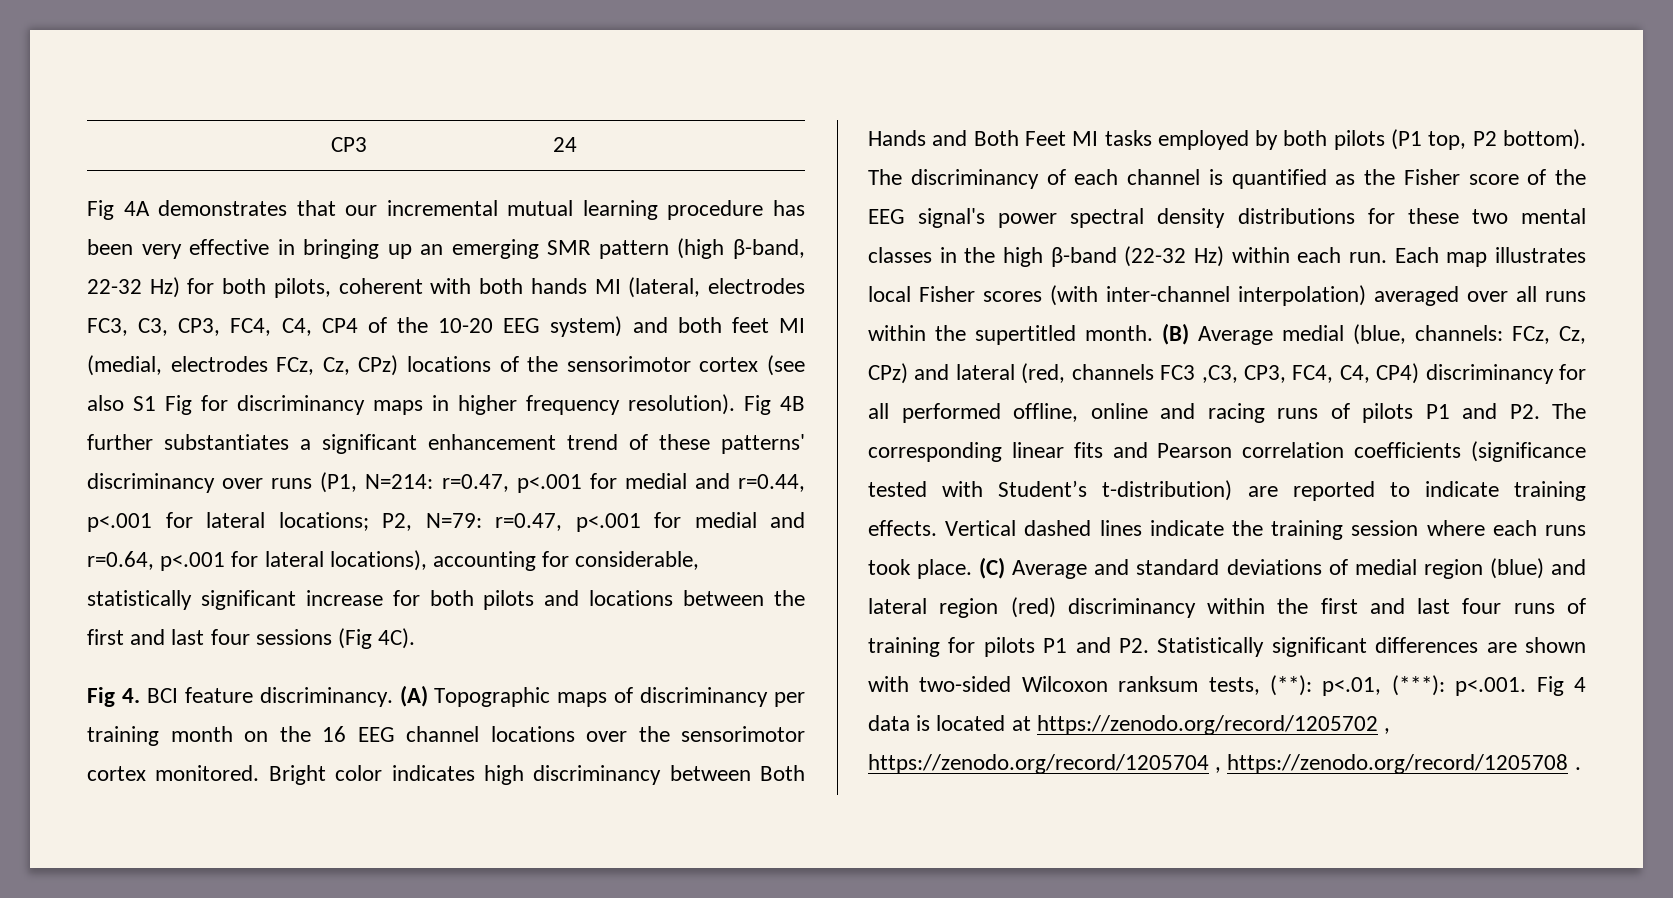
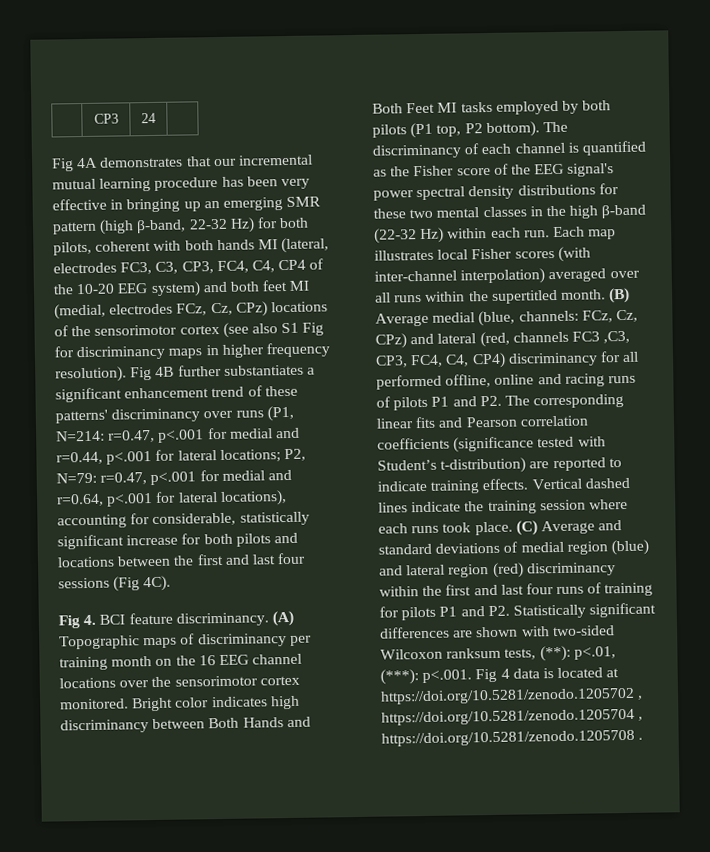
[1036,715,1391,735] [868,754,1569,774] https://zenodo.org/record/1205702 , https://zenodo.org/record/1205704 , https://zenodo.org/record/1205708 -> [380,687,644,705] [381,708,644,726] [381,729,635,747] https://doi.org/10.5281/zenodo.1205702 , https://doi.org/10.5281/zenodo.1205704 , https://doi.org/10.5281/zenodo.1205708

